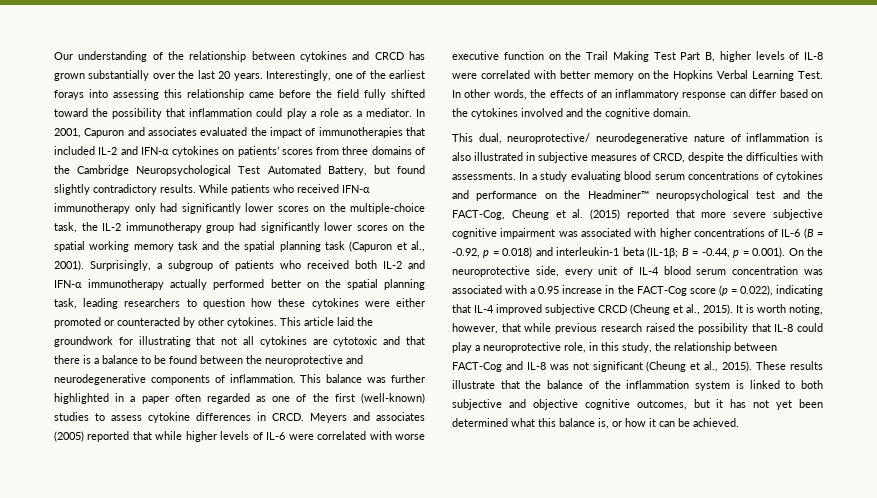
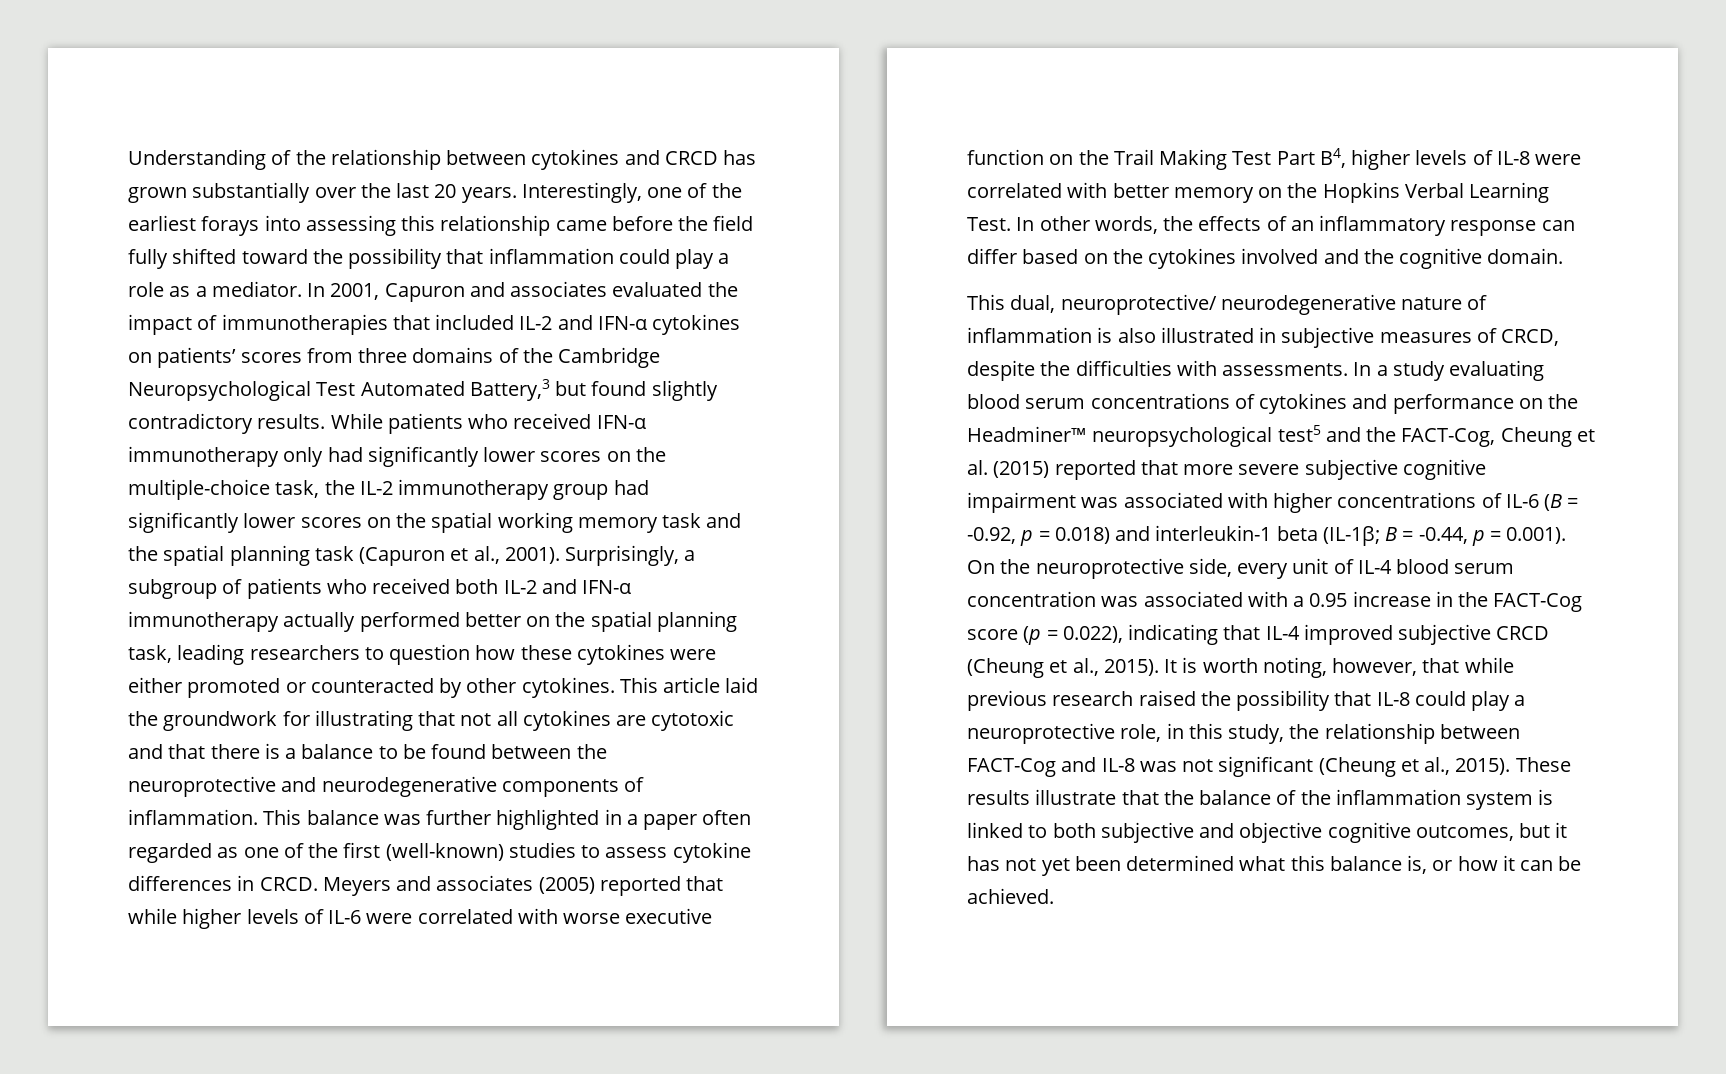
[54,51,148,62] Our understanding -> [128,149,266,170] Understanding
[327,166,367,176] Battery, -> [469,379,550,401] Battery,3
[705,52,715,62] B, -> [1319,148,1346,168] B4,
[756,191,776,199] test -> [1277,425,1321,442] test5

